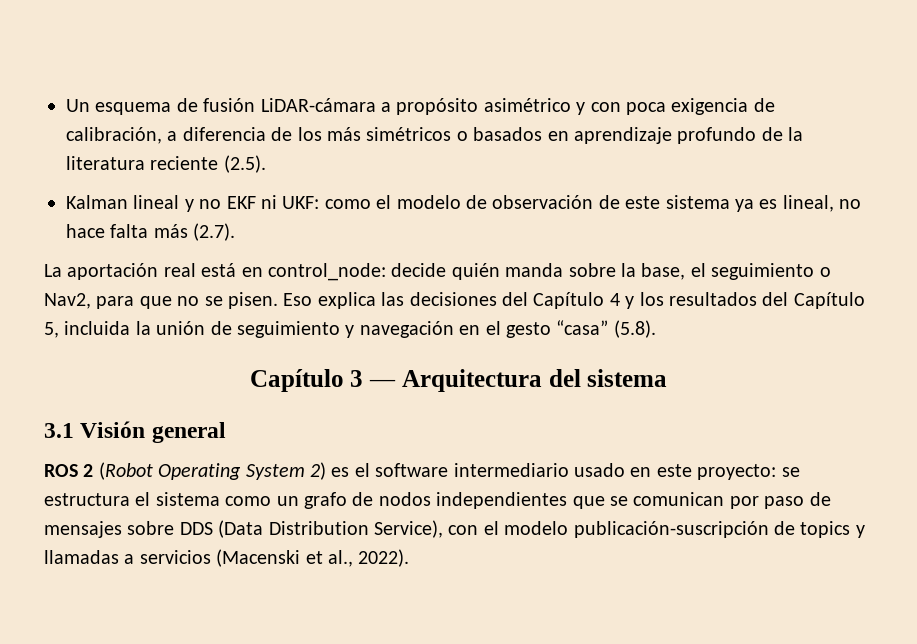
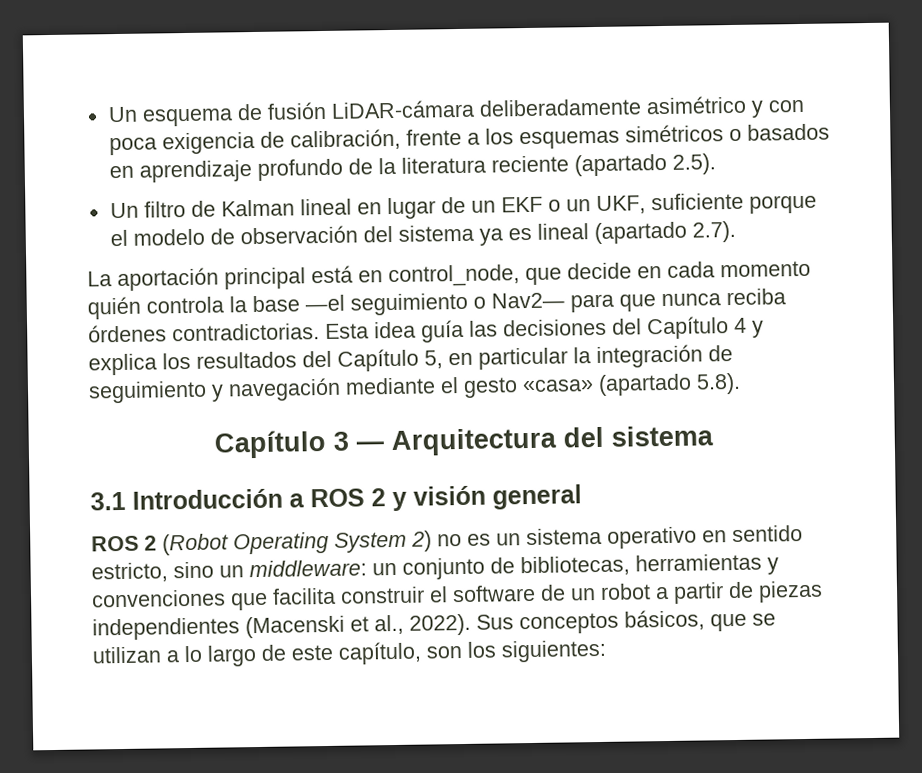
[381,98,479,115] a propósito -> [478,98,642,117] deliberadamente
[167,127,361,141] a diferencia de los más -> [405,128,620,150] frente a los esquemas
[223,155,266,173] [66,195,371,212] (2.5). // Kalman lineal y no EKF ni UKF: como -> [573,153,716,177] [109,192,817,220] (apartado 2.5). // Un filtro de Kalman lineal en lugar de un EKF o un UKF, suficiente porque
[598,195,661,209] de este -> [362,225,393,243] del
[782,195,862,212] [66,223,236,241] lineal, no hace falta más (2.7). -> [536,220,736,245] lineal (apartado 2.7).
[163,263,196,277] real -> [224,267,306,290] principal
[268,263,706,281] control_node: decide quién manda sobre la base, el -> [388,260,811,288] [87,294,345,320] control_node, que decide en cada momento quién controla la base —el
[44,293,91,309] Nav2, -> [491,292,565,309] Nav2—
[177,292,376,309] no se pisen. Eso explica -> [661,288,786,307] [88,319,464,343] nunca reciba órdenes contradictorias. Esta idea guía
(635, 302) none -> [88,353,157,376] explica
[64,321,206,335] incluida la unión -> [448,344,703,370] en particular la integración
[459,325,481,335] en -> [345,377,436,395] mediante
[556,320,656,338] “casa” (5.8). -> [522,372,741,396] «casa» (apartado 5.8).
[80,421,146,438] Visión -> [132,485,486,512] Introducción a ROS 2 y visión
[331,463,800,480] [44,492,831,509] [44,520,865,538] [44,549,410,567] es el software intermediario usado en este proyecto: se estructura el sistema como un grafo de nodos independientes que se comunican por paso de mensajes sobre DDS (Data Distribution Service), con el modelo publicación-suscripción de topics y llamadas a servicios (Macenski et al., 2022). -> [437,525,803,549] [91,553,779,583] [91,580,823,611] [92,609,776,641] [92,639,607,667] no es un sistema operativo en sentido estricto, sino un middleware: un conjunto de bibliotecas, herramientas y convenciones que facilita construir el software de un robot a partir de piezas independientes (Macenski et al., 2022). Sus conceptos básicos, que se utilizan a lo largo de este capítulo, son los siguientes:

